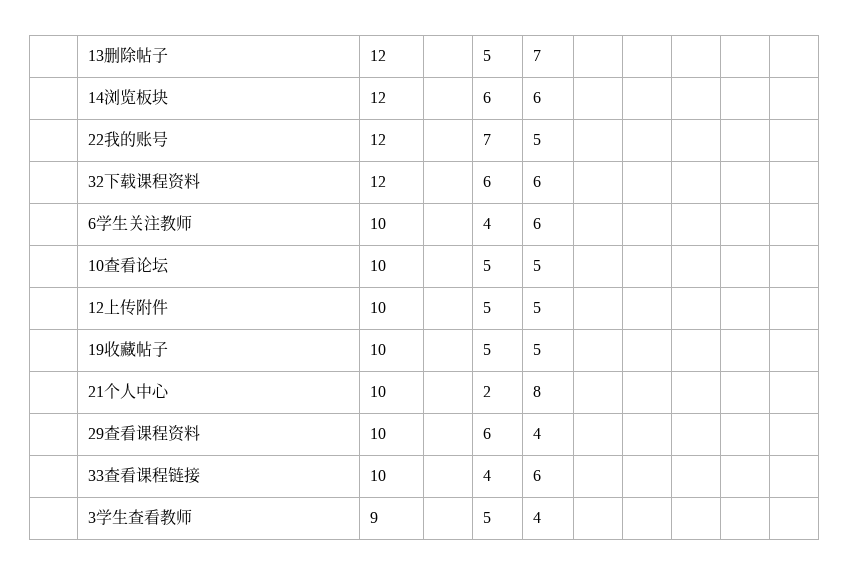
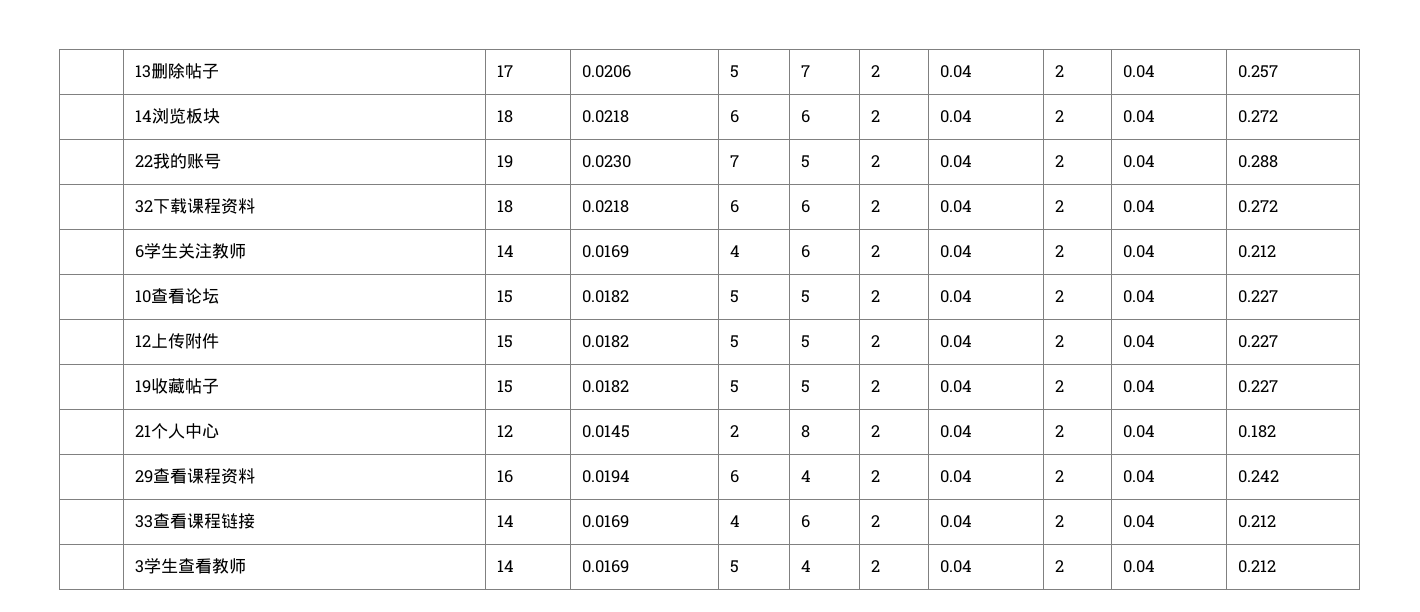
[369,50,386,61] 12 | -> [497,65,514,77] [582,65,632,78] 17 | 0.0206
(541, 55) | | | | -> [871,65,881,77] [940,65,973,78] [1055,65,1065,77] [1123,65,1156,78] [1238,65,1279,78] 2 | 0.04 | 2 | 0.04 | 0.257
[369,92,386,103] [482,92,491,103] [532,92,541,103] 12 | | 6 | 6 | | | | | -> [497,110,514,123] [582,110,630,123] [730,110,740,123] [801,110,811,123] [871,110,881,122] [940,110,973,123] [1055,110,1065,122] [1123,110,1156,123] [1238,110,1279,123] 18 | 0.0218 | 6 | 6 | 2 | 0.04 | 2 | 0.04 | 0.272
[369,134,386,145] 12 | -> [497,155,514,168] [582,155,632,168] 19 | 0.0230
(541, 139) | | | | -> [871,155,881,167] [940,155,973,168] [1055,155,1065,167] [1123,155,1156,168] [1238,155,1279,168] 2 | 0.04 | 2 | 0.04 | 0.288
[369,176,386,187] [482,176,491,187] [532,176,541,187] 12 | | 6 | 6 | | | | | -> [497,200,514,213] [582,200,630,213] [730,200,740,213] [801,200,811,213] [871,200,881,212] [940,200,973,213] [1055,200,1065,212] [1123,200,1156,213] [1238,200,1279,213] 18 | 0.0218 | 6 | 6 | 2 | 0.04 | 2 | 0.04 | 0.272
[369,218,386,229] [482,218,491,229] [532,218,541,229] 10 | | 4 | 6 | | | | | -> [497,245,515,257] [582,245,630,258] [730,245,741,257] [801,245,811,258] [871,245,881,257] [940,245,973,258] [1055,245,1065,257] [1123,245,1156,258] [1238,245,1277,258] 14 | 0.0169 | 4 | 6 | 2 | 0.04 | 2 | 0.04 | 0.212
[369,260,386,271] [482,260,491,271] [532,260,541,271] 10 | | 5 | 5 | | | | | -> [497,290,514,303] [582,290,630,303] [730,290,740,303] [801,290,811,303] [871,290,881,302] [940,290,973,303] [1055,290,1065,302] [1123,290,1156,303] [1238,290,1279,303] 15 | 0.0182 | 5 | 5 | 2 | 0.04 | 2 | 0.04 | 0.227
[369,302,386,313] [482,302,491,313] [532,302,541,313] 10 | | 5 | 5 | | | | | -> [497,335,514,348] [582,335,630,348] [730,335,740,348] [801,335,811,348] [871,335,881,347] [940,335,973,348] [1055,335,1065,347] [1123,335,1156,348] [1238,335,1279,348] 15 | 0.0182 | 5 | 5 | 2 | 0.04 | 2 | 0.04 | 0.227
[369,344,386,355] [482,344,491,355] [532,344,541,355] 10 | | 5 | 5 | | | | | -> [497,380,514,393] [582,380,630,393] [730,380,740,393] [801,380,811,393] [871,380,881,392] [940,380,973,393] [1055,380,1065,392] [1123,380,1156,393] [1238,380,1279,393] 15 | 0.0182 | 5 | 5 | 2 | 0.04 | 2 | 0.04 | 0.227
[369,386,386,397] 10 | -> [497,425,514,437] [582,425,631,438] 12 | 0.0145
(541, 391) | | | | -> [871,425,881,437] [940,425,973,438] [1055,425,1065,437] [1123,425,1156,438] [1238,425,1277,438] 2 | 0.04 | 2 | 0.04 | 0.182
[369,428,386,439] 10 | -> [497,470,514,483] [582,470,631,483] 16 | 0.0194
(541, 433) | | | | -> [871,470,881,482] [940,470,973,483] [1055,470,1065,482] [1123,470,1156,483] [1238,470,1280,483] 2 | 0.04 | 2 | 0.04 | 0.242
[369,470,386,481] [482,470,491,481] [532,470,541,481] 10 | | 4 | 6 | | | | | -> [497,515,515,527] [582,515,630,528] [730,515,741,527] [801,515,811,528] [871,515,881,527] [940,515,973,528] [1055,515,1065,527] [1123,515,1156,528] [1238,515,1277,528] 14 | 0.0169 | 4 | 6 | 2 | 0.04 | 2 | 0.04 | 0.212
[369,512,378,523] 9 | -> [497,560,515,572] [582,560,630,573] 14 | 0.0169
(541, 517) | | | | -> [871,560,881,572] [940,560,973,573] [1055,560,1065,572] [1123,560,1156,573] [1238,560,1277,573] 2 | 0.04 | 2 | 0.04 | 0.212

